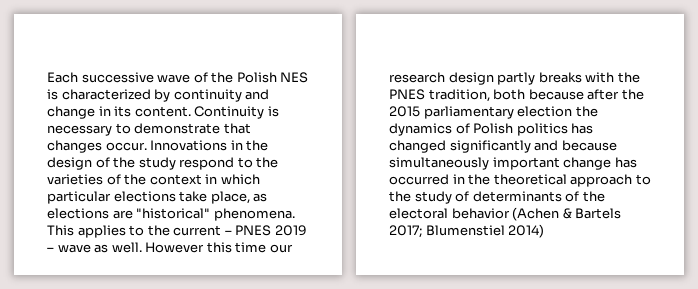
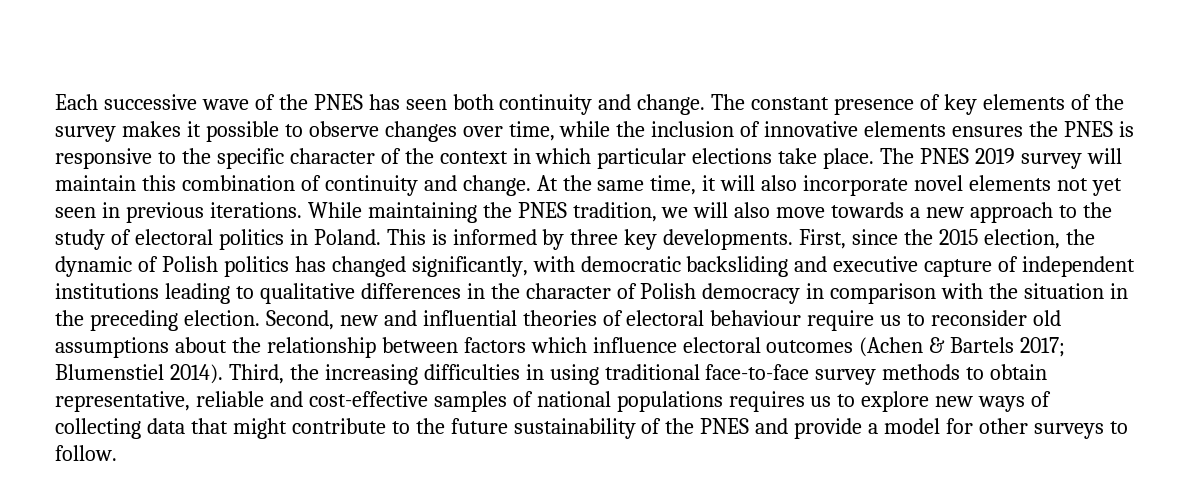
[236,72,309,83] [47,89,270,102] [47,106,279,119] [47,123,251,136] [47,140,269,153] [47,157,279,170] [47,174,103,185] Polish NES is characterized by continuity and change in its content. Continuity is necessary to demonstrate that changes occur. Innovations in the design of the study respond to the varieties -> [313,94,1124,115] [55,121,1134,142] [55,148,375,169] PNES has seen both continuity and change. The constant presence of key elements of the survey makes it possible to observe changes over time, while the inclusion of innovative elements ensures the PNES is responsive to the specific character
[210,191,268,204] [47,208,295,221] [47,225,307,238] [47,242,293,253] [389,72,640,85] [389,89,644,102] [389,106,598,119] [389,123,452,136] place, as elections are "historical" phenomena. This applies to the current – PNES 2019 – wave as well. However this time our research design partly breaks with the PNES tradition, both because after the 2015 parliamentary election the dynamics -> [823,148,1122,169] [55,175,1122,196] [55,202,1112,223] [55,229,1095,250] [55,256,132,277] place. The PNES 2019 survey will maintain this combination of continuity and change. At the same time, it will also incorporate novel elements not yet seen in previous iterations. While maintaining the PNES tradition, we will also move towards a new approach to the study of electoral politics in Poland. This is informed by three key developments. First, since the 2015 election, the dynamic
[449,140,617,153] [389,157,637,170] [389,174,651,187] [389,191,605,204] [389,208,510,219] significantly and because simultaneously important change has occurred in the theoretical approach to the study of determinants of the electoral behavior -> [411,256,1136,277] [55,283,1129,304] [55,310,1062,331] [55,337,854,358] significantly, with democratic backsliding and executive capture of independent institutions leading to qualitative differences in the character of Polish democracy in comparison with the situation in the preceding election. Second, new and influential theories of electoral behaviour require us to reconsider old assumptions about the relationship between factors which influence electoral outcomes
[508,224,545,238] 2014) -> [169,364,1048,385] [55,391,1052,412] [55,418,1128,439] [55,445,117,461] 2014). Third, the increasing difficulties in using traditional face-to-face survey methods to obtain representative, reliable and cost-effective samples of national populations requires us to explore new ways of collecting data that might contribute to the future sustainability of the PNES and provide a model for other surveys to follow.

